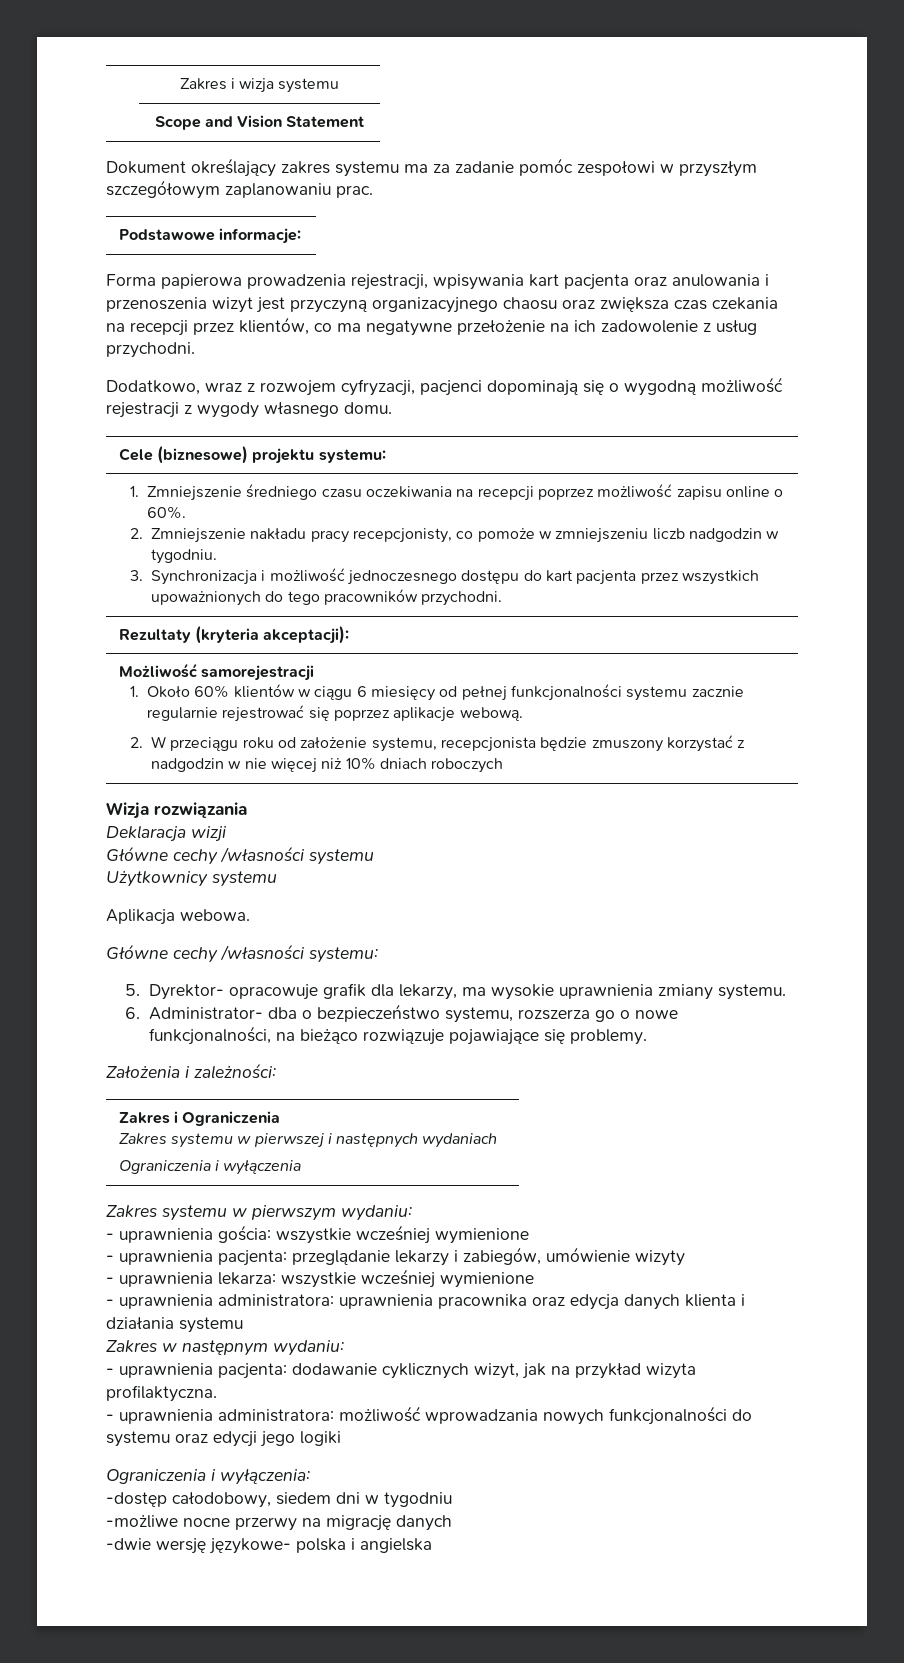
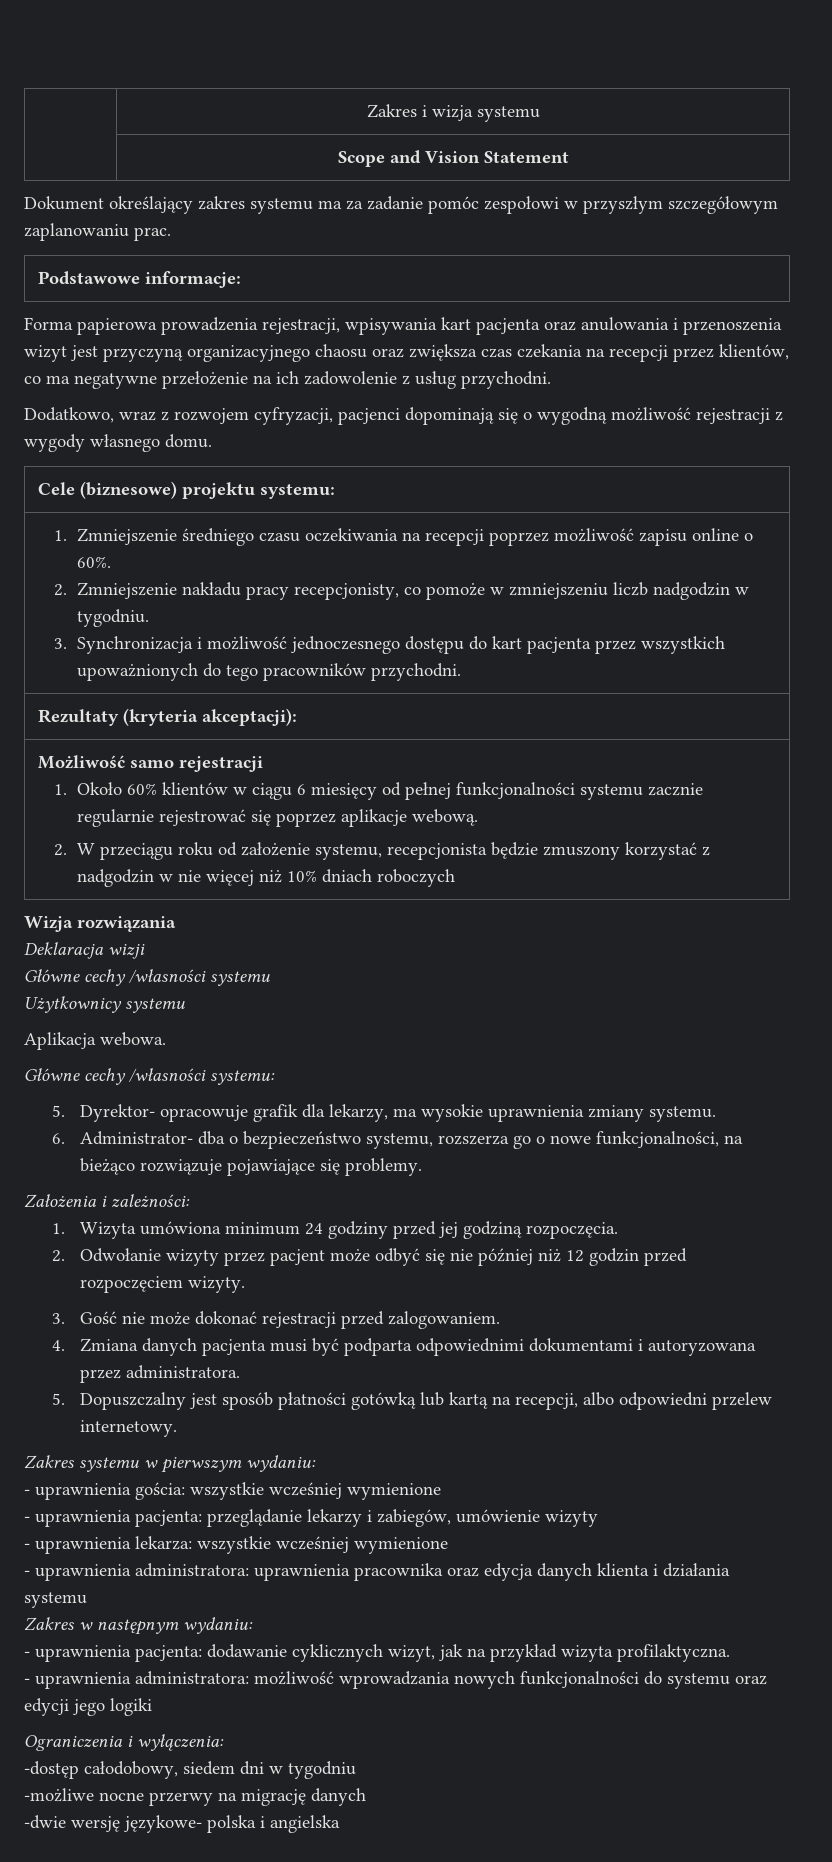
[200,665,314,681] samorejestracji -> [129,756,263,772] samo rejestracji
[118,1111,281,1126] [118,1133,498,1148] [118,1159,302,1175] // Zakres i Ograniczenia // Zakres systemu w pierwszej i następnych wydaniach // Ograniczenia i wyłączenia -> [51,1221,618,1239] [51,1248,687,1266] [79,1276,245,1293] [51,1311,500,1329] [51,1338,756,1356] [79,1365,240,1383] [51,1392,772,1410] [79,1420,177,1437] // 1. Wizyta umówiona minimum 24 godziny przed jej godziną rozpoczęcia. // 2. Odwołanie wizyty przez pacjent może odbyć się nie później niż 12 godzin przed rozpoczęciem wizyty. // 3. Gość nie może dokonać rejestracji przed zalogowaniem. // 4. Zmiana danych pacjenta musi być podparta odpowiednimi dokumentami i autoryzowana przez administratora. // 5. Dopuszczalny jest sposób płatności gotówką lub kartą na recepcji, albo odpowiedni przelew internetowy.

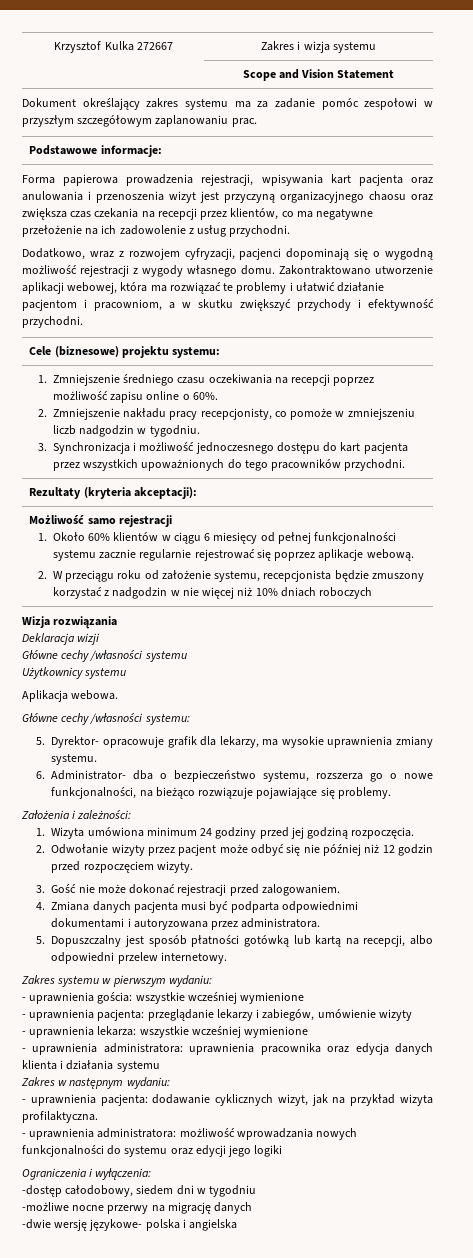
(366, 111) none -> [54,41,173,53] Krzysztof Kulka 272667
(212, 441) none -> [279,265,433,275] [22,282,385,294] [22,299,434,311] [22,316,83,328] Zakontraktowano utworzenie aplikacji webowej, która ma rozwiązać te problemy i ułatwić działanie pacjentom i pracowniom, a w skutku zwiększyć przychody i efektywność przychodni.

